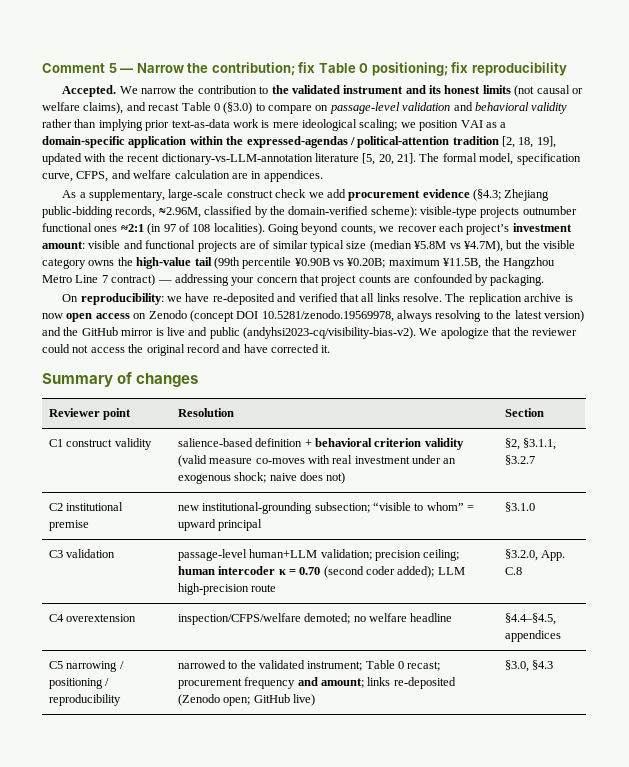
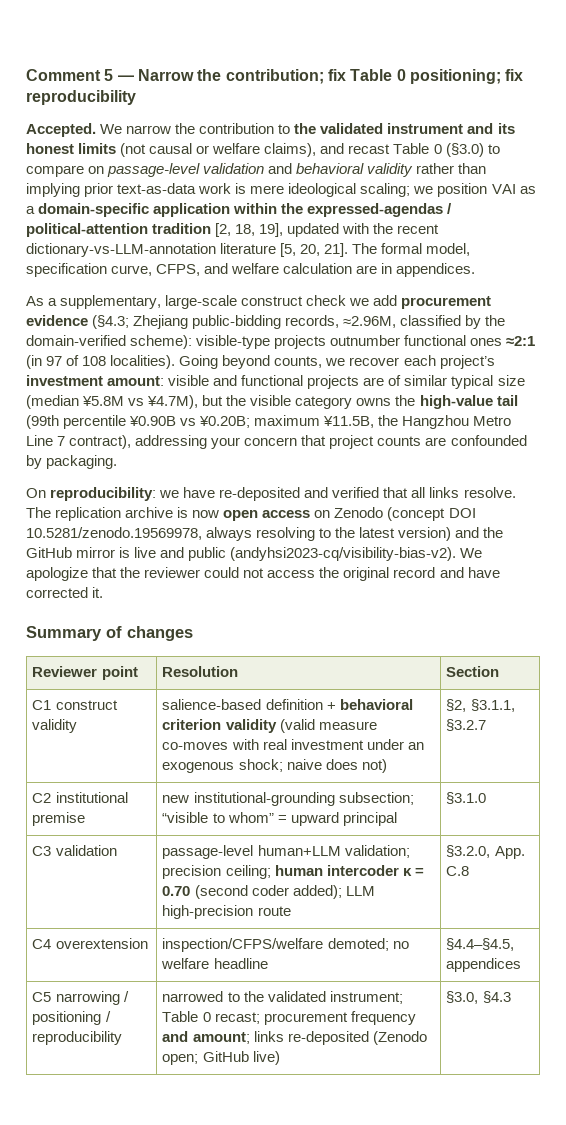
[111,274,172,286] contract) — -> [69,435,132,449] contract),

